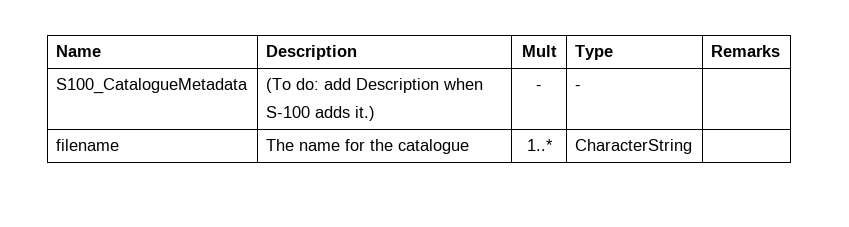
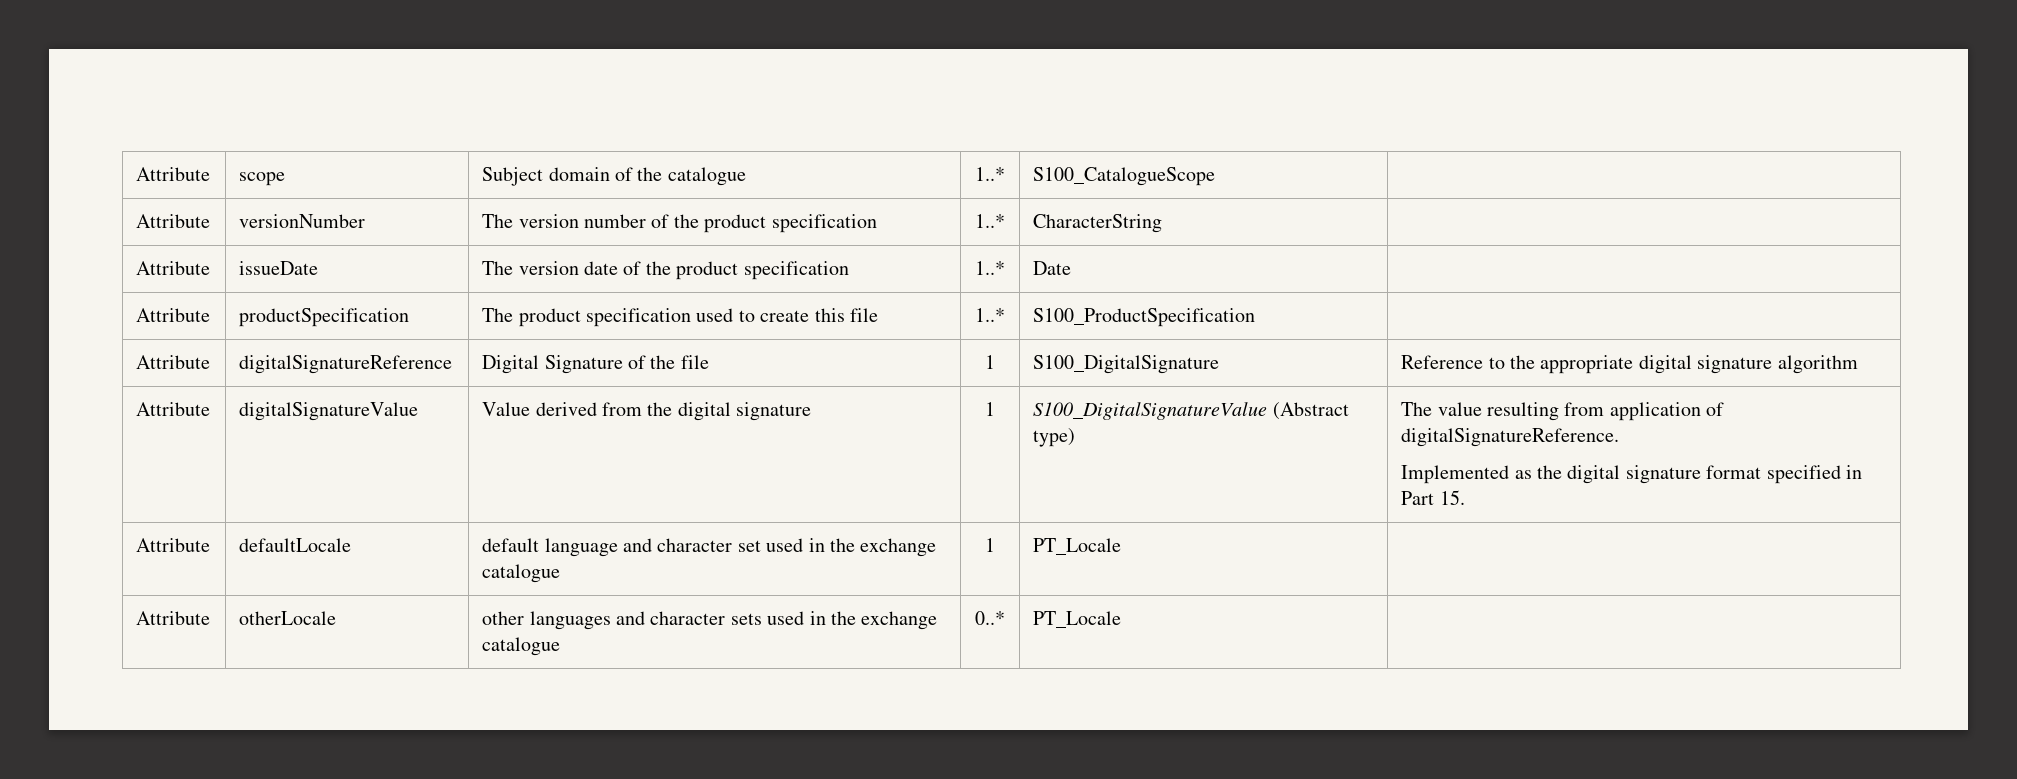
[56,45,102,57] [266,45,358,60] [521,45,557,57] [575,45,614,60] [711,45,781,57] [56,78,249,94] [266,78,484,93] [266,106,376,121] [536,85,542,90] [575,85,582,90] [56,139,120,151] [266,139,470,154] [526,139,553,151] [575,139,693,154] Name | Description | Mult | Type | Remarks // S100_CatalogueMetadata | (To do: add Description when S-100 adds it.) | - | - | // filename | The name for the catalogue | 1..* | CharacterString -> [136,167,211,181] [239,172,286,186] [482,167,746,186] [975,167,1005,181] [1033,167,1216,186] [136,214,211,228] [239,214,366,228] [482,214,877,233] [975,214,1005,228] [1033,214,1163,233] [136,261,211,275] [239,261,319,275] [482,261,849,280] [975,261,1005,275] [1033,261,1072,275] [136,308,211,322] [239,308,410,327] [482,308,879,327] [975,308,1005,322] [1033,308,1256,327] [136,355,211,369] [239,355,453,374] [482,355,709,374] [985,355,995,369] [1033,355,1220,374] [1401,355,1858,374] [136,402,211,416] [239,402,419,421] [482,402,812,421] [985,402,995,416] [1033,402,1349,420] [1033,428,1076,447] [1401,402,1725,421] [1401,428,1620,447] [1401,465,1863,484] [1401,490,1465,505] [136,538,211,552] [239,538,352,552] [482,538,937,557] [482,564,561,583] [985,538,995,552] [1033,538,1122,555] [136,611,211,625] [239,611,337,625] [482,611,938,630] [482,637,561,656] [975,611,1005,625] [1033,611,1122,628] Attribute | scope | Subject domain of the catalogue | 1..* | S100_CatalogueScope | // Attribute | versionNumber | The version number of the product specification | 1..* | CharacterString | // Attribute | issueDate | The version date of the product specification | 1..* | Date | // Attribute | productSpecification | The product specification used to create this file | 1..* | S100_ProductSpecification | // Attribute | digitalSignatureReference | Digital Signature of the file | 1 | S100_DigitalSignature | Reference to the appropriate digital signature algorithm // Attribute | digitalSignatureValue | Value derived from the digital signature | 1 | S100_DigitalSignatureValue (Abstract type) | The value resulting from application of digitalSignatureReference. // Implemented as the digital signature format specified in Part 15. // Attribute | defaultLocale | default language and character set used in the exchange catalogue | 1 | PT_Locale | // Attribute | otherLocale | other languages and character sets used in the exchange catalogue | 0..* | PT_Locale

